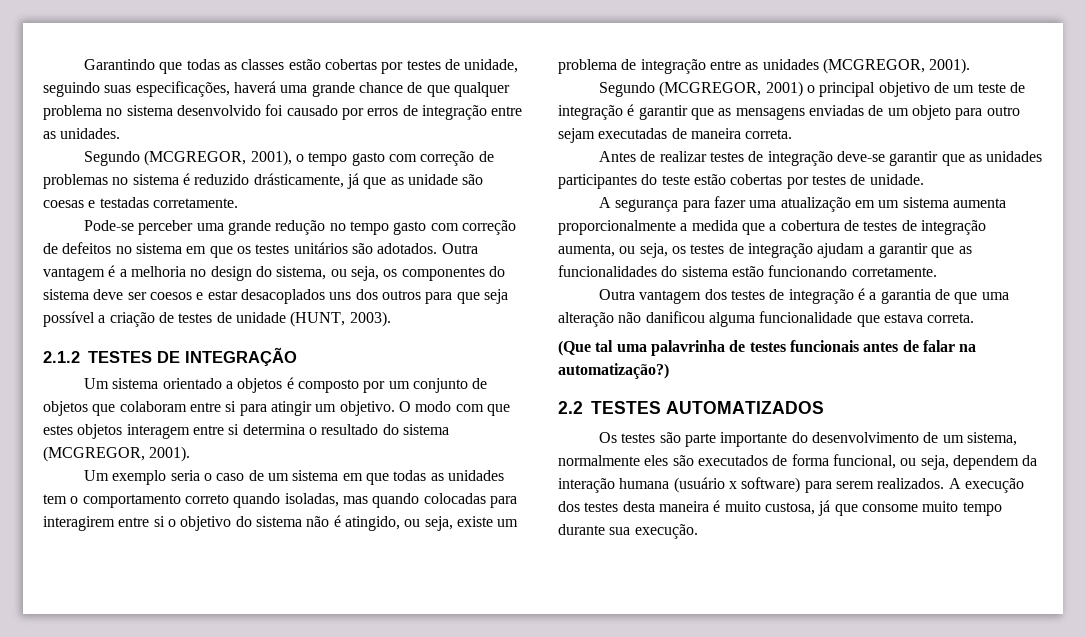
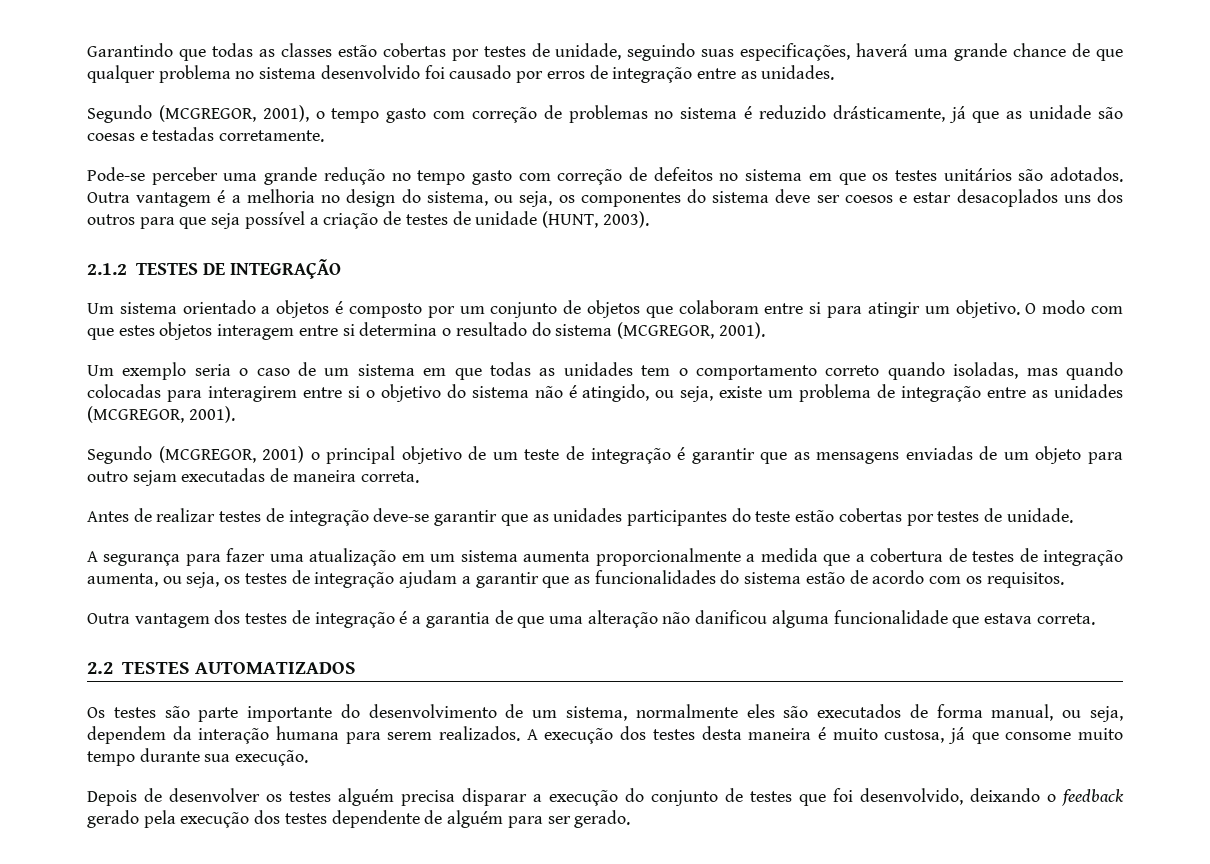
[768,265,937,277] funcionando corretamente. -> [849,570,1064,588] de acordo com os requisitos.
[558,340,977,356] [558,363,669,379] // (Que tal uma palavrinha de testes funcionais antes de falar na automatização?) -> (1095, 619) none
[832,454,896,469] funcional, -> [991,704,1054,721] manual,
[673,477,801,493] (usuário x software) -> (340, 733) none
(698, 531) none -> [87,788,1124,806] [87,810,631,828] // Depois de desenvolver os testes alguém precisa disparar a execução do conjunto de testes que foi desenvolvido, deixando o feedback gerado pela execução dos testes dependente de alguém para ser gerado.

